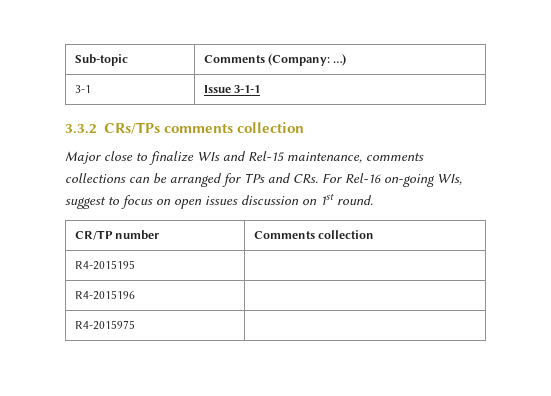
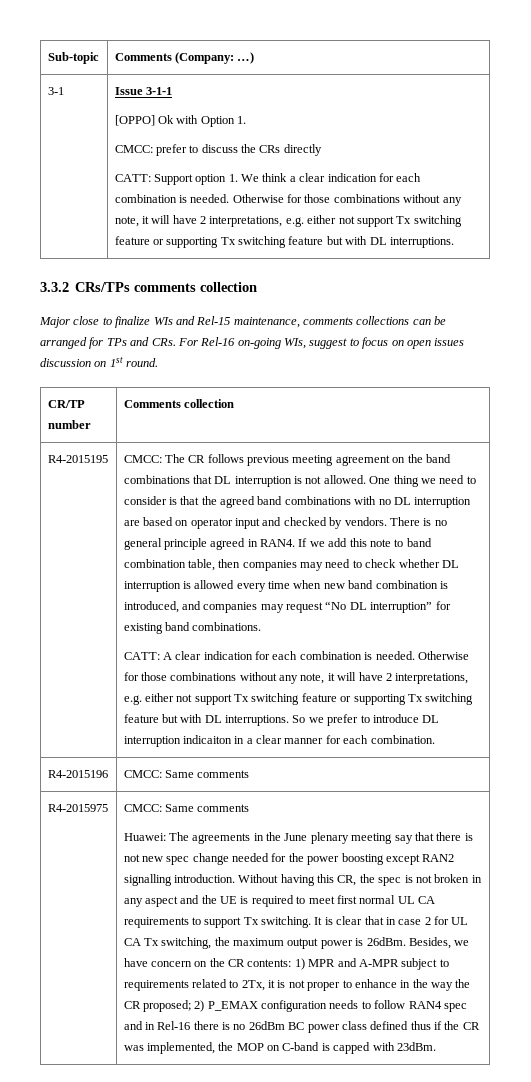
(260, 89) none -> [114,115,247,127] [114,144,322,156] [114,173,422,185] [114,194,462,206] [114,215,462,227] [114,236,454,248] // [OPPO] Ok with Option 1. // CMCC: prefer to discuss the CRs directly // CATT: Support option 1. We think a clear indication for each combination is needed. Otherwise for those combinations without any note, it will have 2 interpretations, e.g. either not support Tx switching feature or supporting Tx switching feature but with DL interruptions.
[74,290,135,300] [74,320,135,330] // R4-2015196 | // R4-2015975 | -> [123,454,451,466] [123,475,476,487] [123,496,472,508] [123,517,447,529] [123,538,432,550] [123,559,459,571] [123,580,448,592] [123,601,451,613] [123,622,262,634] [123,651,469,660] [123,672,469,684] [123,693,474,705] [123,714,440,726] [123,735,435,747] [47,770,108,778] [123,770,250,778] [47,804,108,812] [123,804,250,812] [123,832,473,844] [123,853,455,865] [123,874,482,886] [123,895,436,907] [123,916,469,928] [123,937,470,949] [123,958,449,970] [123,979,471,991] [123,1000,467,1012] [123,1021,480,1033] [123,1042,436,1054] CMCC: The CR follows previous meeting agreement on the band combinations that DL interruption is not allowed. One thing we need to consider is that the agreed band combinations with no DL interruption are based on operator input and checked by vendors. There is no general principle agreed in RAN4. If we add this note to band combination table, then companies may need to check whether DL interruption is allowed every time when new band combination is introduced, and companies may request “No DL interruption” for existing band combinations. // CATT: A clear indication for each combination is needed. Otherwise for those combinations without any note, it will have 2 interpretations, e.g. either not support Tx switching feature or supporting Tx switching feature but with DL interruptions. So we prefer to introduce DL interruption indicaiton in a clear manner for each combination. // R4-2015196 | CMCC: Same comments // R4-2015975 | CMCC: Same comments // Huawei: The agreements in the June plenary meeting say that there is not new spec change needed for the power boosting except RAN2 signalling introduction. Without having this CR, the spec is not broken in any aspect and the UE is required to meet first normal UL CA requirements to support Tx switching. It is clear that in case 2 for UL CA Tx switching, the maximum output power is 26dBm. Besides, we have concern on the CR contents: 1) MPR and A-MPR subject to requirements related to 2Tx, it is not proper to enhance in the way the CR proposed; 2) P_EMAX configuration needs to follow RAN4 spec and in Rel-16 there is no 26dBm BC power class defined thus if the CR was implemented, the MOP on C-band is capped with 23dBm.

